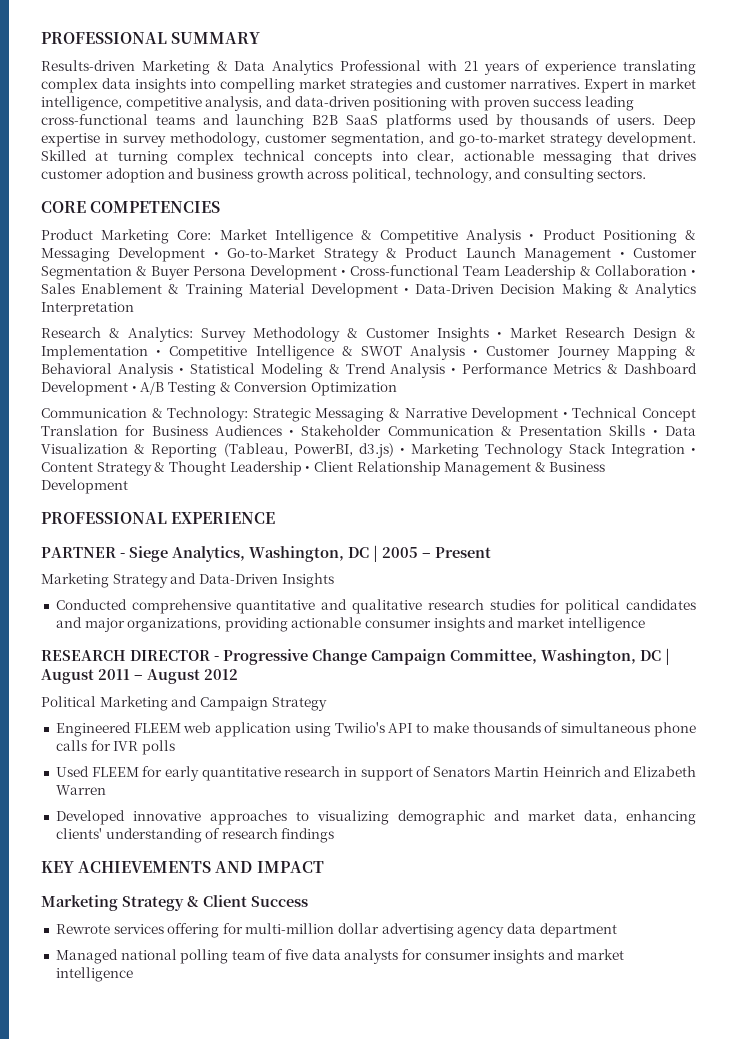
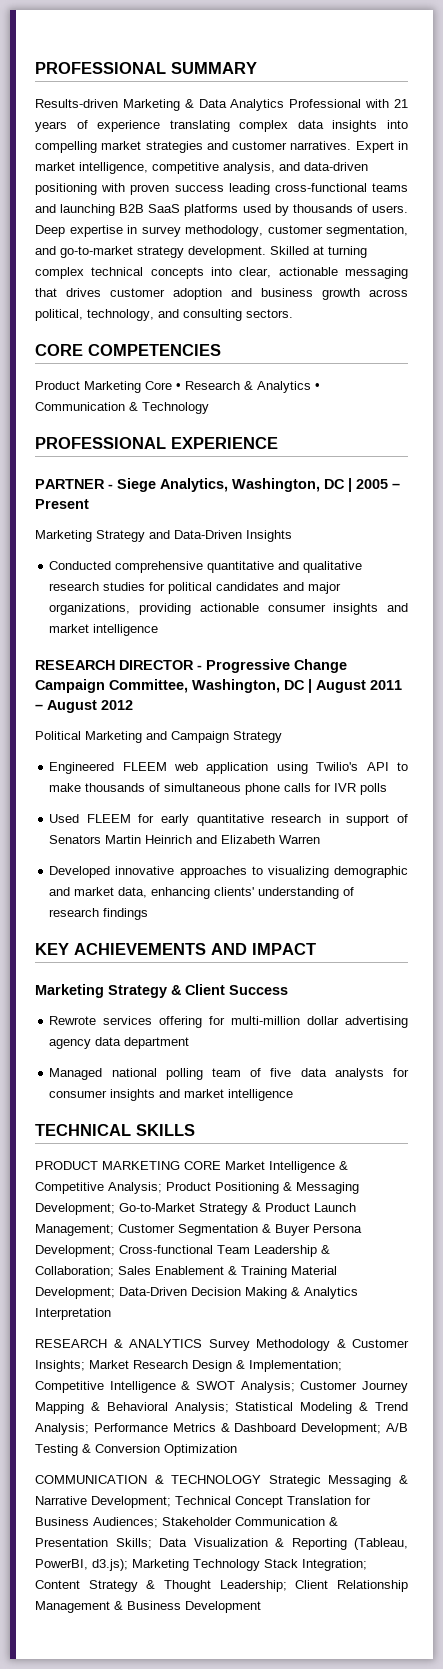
[177,229,696,244] [41,247,697,262] [41,265,696,280] [41,283,696,298] [41,302,134,316] [41,327,696,342] [41,345,696,360] [41,363,697,378] [41,381,397,396] [41,407,697,422] [41,425,696,436] [41,443,696,458] [41,461,606,476] [41,479,128,494] Core: Market Intelligence & Competitive Analysis • Product Positioning & Messaging Development • Go-to-Market Strategy & Product Launch Management • Customer Segmentation & Buyer Persona Development • Cross-functional Team Leadership & Collaboration • Sales Enablement & Training Material Development • Data-Driven Decision Making & Analytics Interpretation // Research & Analytics: Survey Methodology & Customer Insights • Market Research Design & Implementation • Competitive Intelligence & SWOT Analysis • Customer Journey Mapping & Behavioral Analysis • Statistical Modeling & Trend Analysis • Performance Metrics & Dashboard Development • A/B Testing & Conversion Optimization // Communication & Technology: Strategic Messaging & Narrative Development • Technical Concept Translation for Business Audiences • Stakeholder Communication & Presentation Skills • Data Visualization & Reporting (Tableau, PowerBI, d3.js) • Marketing Technology Stack Integration • Content Strategy & Thought Leadership • Client Relationship Management & Business Development -> [145,381,320,393] [35,402,209,414] Core • Research & Analytics • Communication & Technology
(133, 974) none -> [35,1124,195,1136] [35,1161,348,1173] [35,1182,359,1194] [35,1203,356,1215] [35,1224,362,1236] [35,1245,330,1257] [35,1266,337,1278] [35,1287,358,1299] [35,1308,111,1320] [35,1339,409,1351] [35,1360,342,1372] [35,1381,408,1393] [35,1402,408,1414] [35,1423,408,1435] [35,1444,237,1456] [35,1475,408,1487] [35,1496,371,1508] [35,1517,338,1528] [35,1538,408,1550] [35,1559,367,1571] [35,1580,408,1592] [35,1601,261,1613] // TECHNICAL SKILLS // PRODUCT MARKETING CORE Market Intelligence & Competitive Analysis; Product Positioning & Messaging Development; Go-to-Market Strategy & Product Launch Management; Customer Segmentation & Buyer Persona Development; Cross-functional Team Leadership & Collaboration; Sales Enablement & Training Material Development; Data-Driven Decision Making & Analytics Interpretation // RESEARCH & ANALYTICS Survey Methodology & Customer Insights; Market Research Design & Implementation; Competitive Intelligence & SWOT Analysis; Customer Journey Mapping & Behavioral Analysis; Statistical Modeling & Trend Analysis; Performance Metrics & Dashboard Development; A/B Testing & Conversion Optimization // COMMUNICATION & TECHNOLOGY Strategic Messaging & Narrative Development; Technical Concept Translation for Business Audiences; Stakeholder Communication & Presentation Skills; Data Visualization & Reporting (Tableau, PowerBI, d3.js); Marketing Technology Stack Integration; Content Strategy & Thought Leadership; Client Relationship Management & Business Development

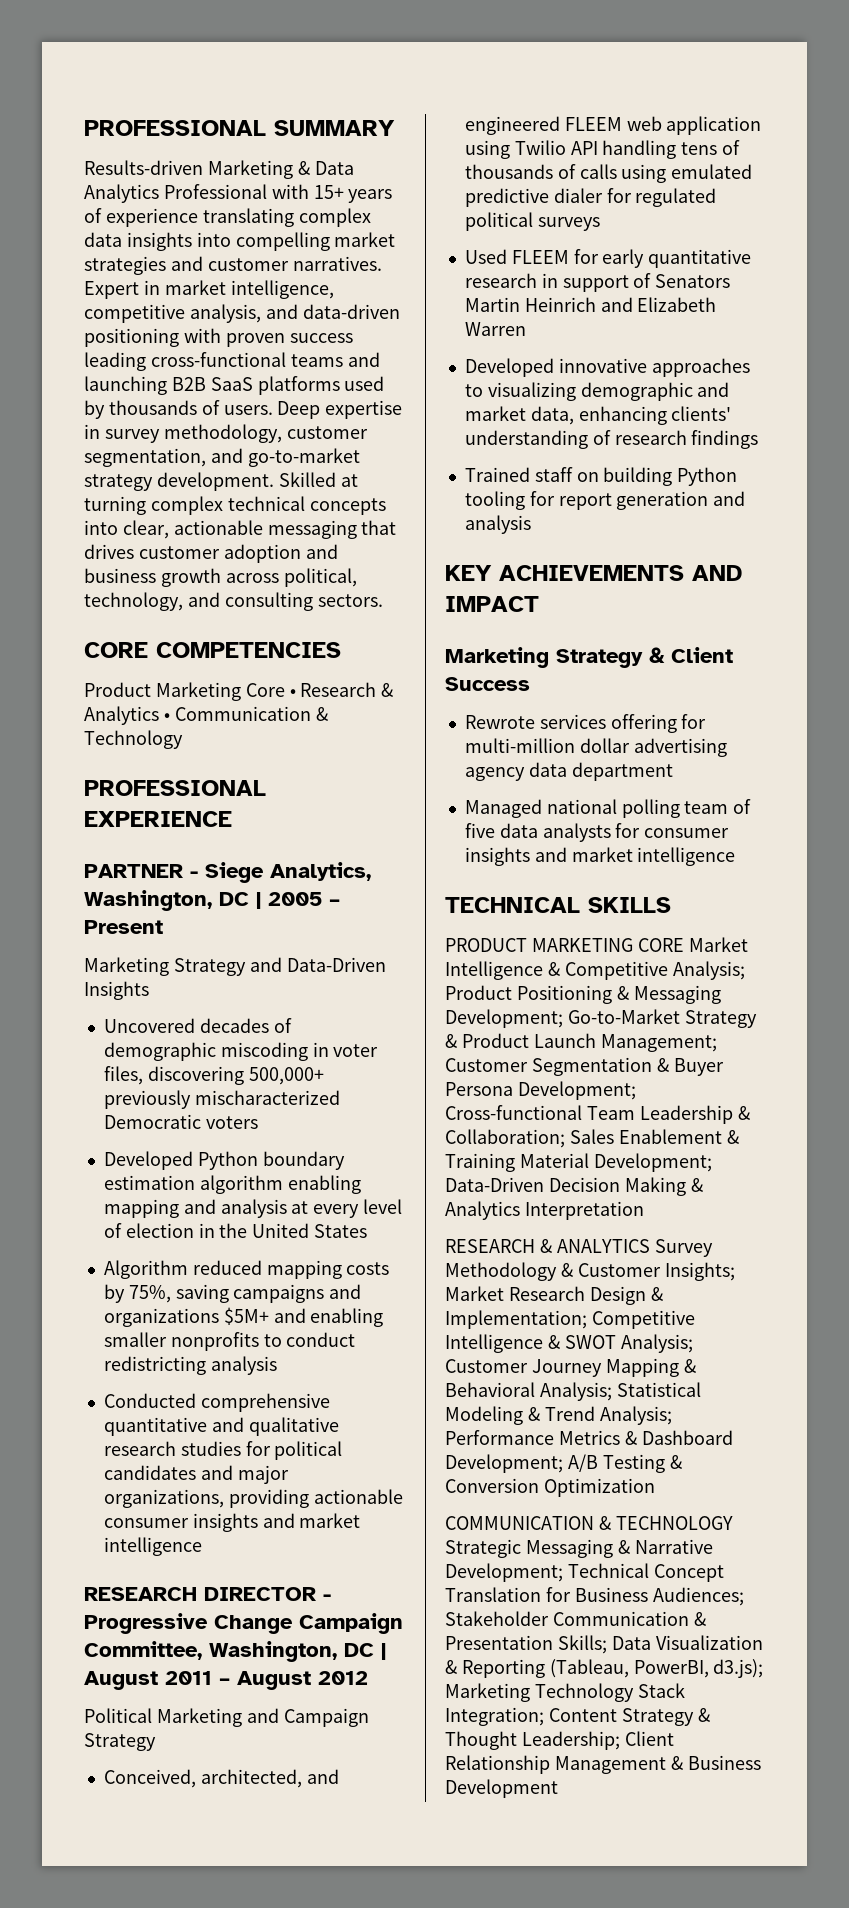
[394,99,408,108] 21 -> [313,185,344,199] 15+
(292, 536) none -> [103,1018,292,1033] [103,1042,379,1061] [103,1066,324,1085] [103,1090,340,1109] [103,1114,258,1129] [103,1151,345,1170] [103,1175,361,1194] [103,1199,403,1218] [103,1223,368,1238] [103,1260,390,1279] [103,1284,362,1303] [103,1307,384,1327] [103,1332,356,1351] [103,1356,277,1375] // Uncovered decades of demographic miscoding in voter files, discovering 500,000+ previously mischaracterized Democratic voters // Developed Python boundary estimation algorithm enabling mapping and analysis at every level of election in the United States // Algorithm reduced mapping costs by 75%, saving campaigns and organizations $5M+ and enabling smaller nonprofits to conduct redistricting analysis
[49,762,408,774] [49,783,388,795] Engineered FLEEM web application using Twilio's API to make thousands of simultaneous phone calls for IVR polls -> [103,1769,339,1788] [464,116,762,135] [464,140,741,159] [464,164,753,183] [464,188,717,207] [464,212,600,231] Conceived, architected, and engineered FLEEM web application using Twilio API handling tens of thousands of calls using emulated predictive dialer for regulated political surveys
(149, 914) none -> [464,467,738,486] [464,491,746,510] [464,515,531,534] // Trained staff on building Python tooling for report generation and analysis

